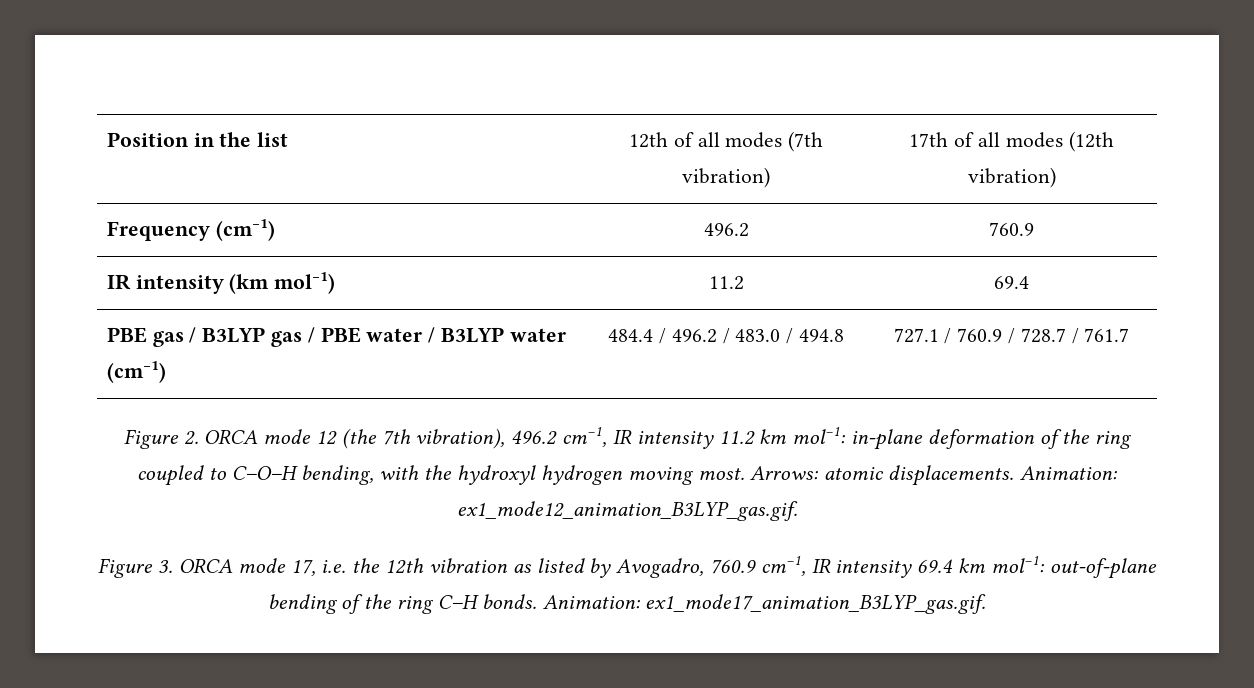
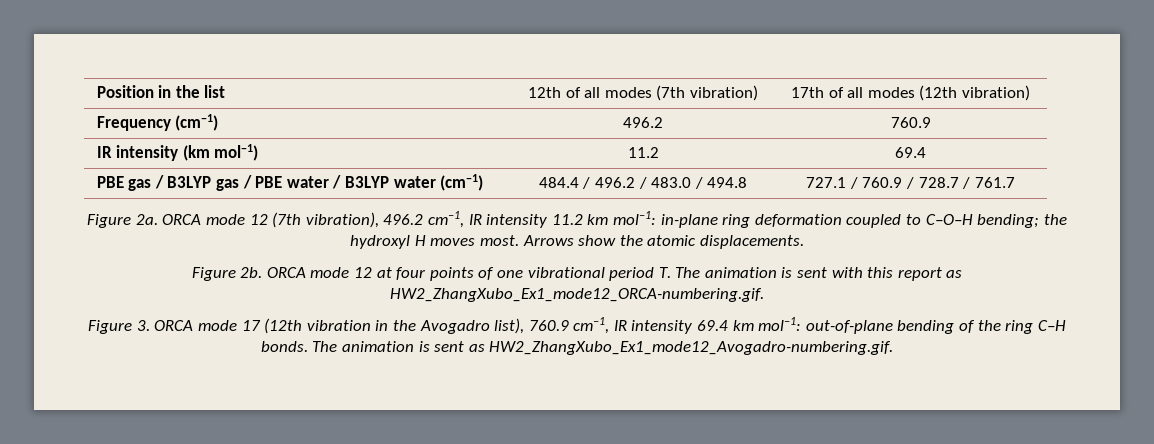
[183,428,411,449] 2. ORCA mode 12 (the 7th -> [135,212,302,228] 2a. ORCA mode 12 (7th
[927,429,1133,449] [137,465,1118,486] [456,501,798,521] [98,558,705,578] deformation of the ring coupled to C–O–H bending, with the hydroxyl hydrogen moving most. Arrows: atomic displacements. Animation: ex1_mode12_animation_B3LYP_gas.gif. // Figure 3. ORCA mode 17, i.e. the 12th vibration as listed by Avogadro, -> [722,214,1067,228] [350,235,804,249] [191,267,963,281] [390,288,764,302] [88,318,525,334] ring deformation coupled to C–O–H bending; the hydroxyl H moves most. Arrows show the atomic displacements. // Figure 2b. ORCA mode 12 at four points of one vibrational period T. The animation is sent with this report as HW2_ZhangXubo_Ex1_mode12_ORCA-numbering.gif. // Figure 3. ORCA mode 17 (12th vibration in the Avogadro list),
[542,594,987,614] Animation: ex1_mode17_animation_B3LYP_gas.gif. -> [312,341,894,355] The animation is sent as HW2_ZhangXubo_Ex1_mode12_Avogadro-numbering.gif.

